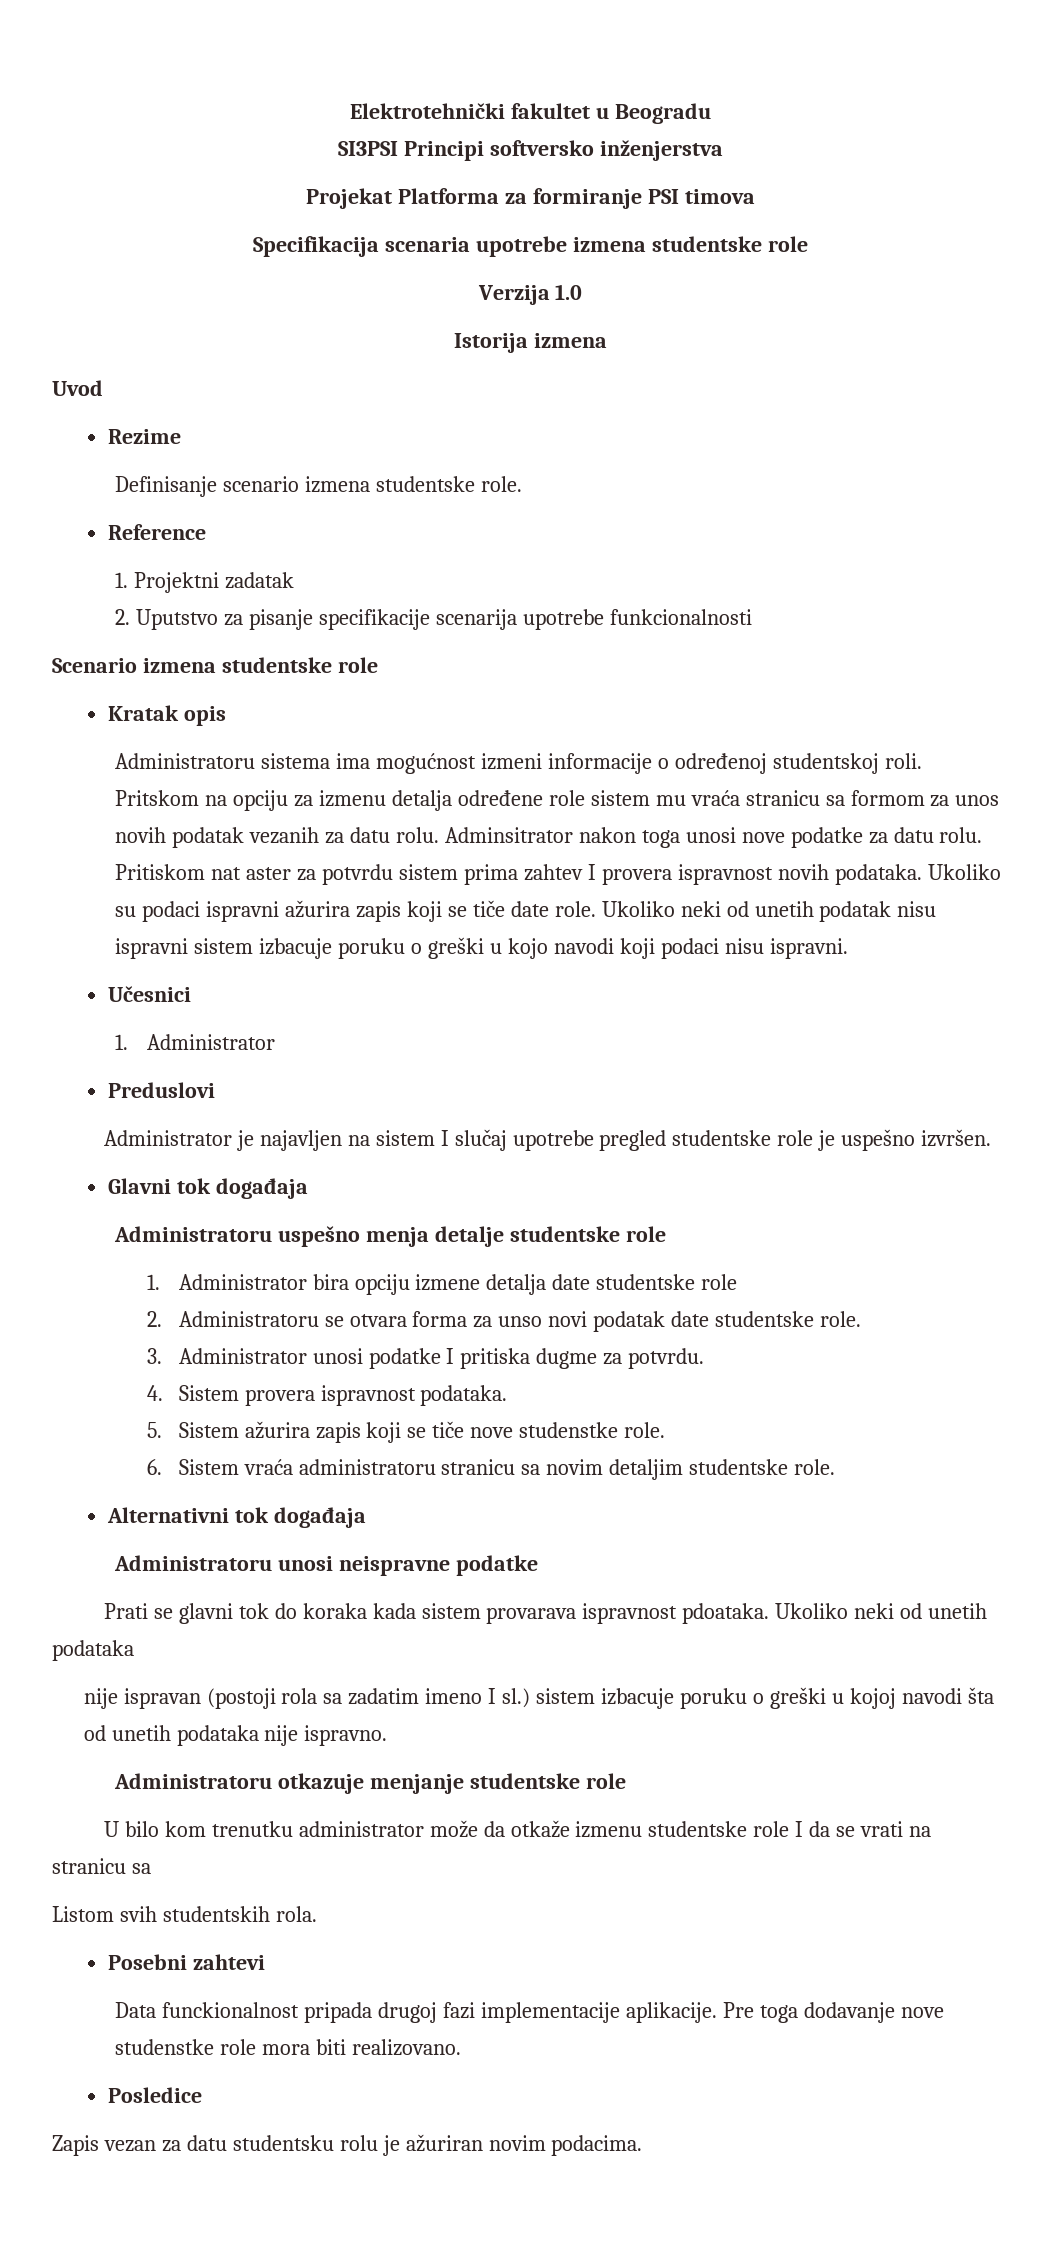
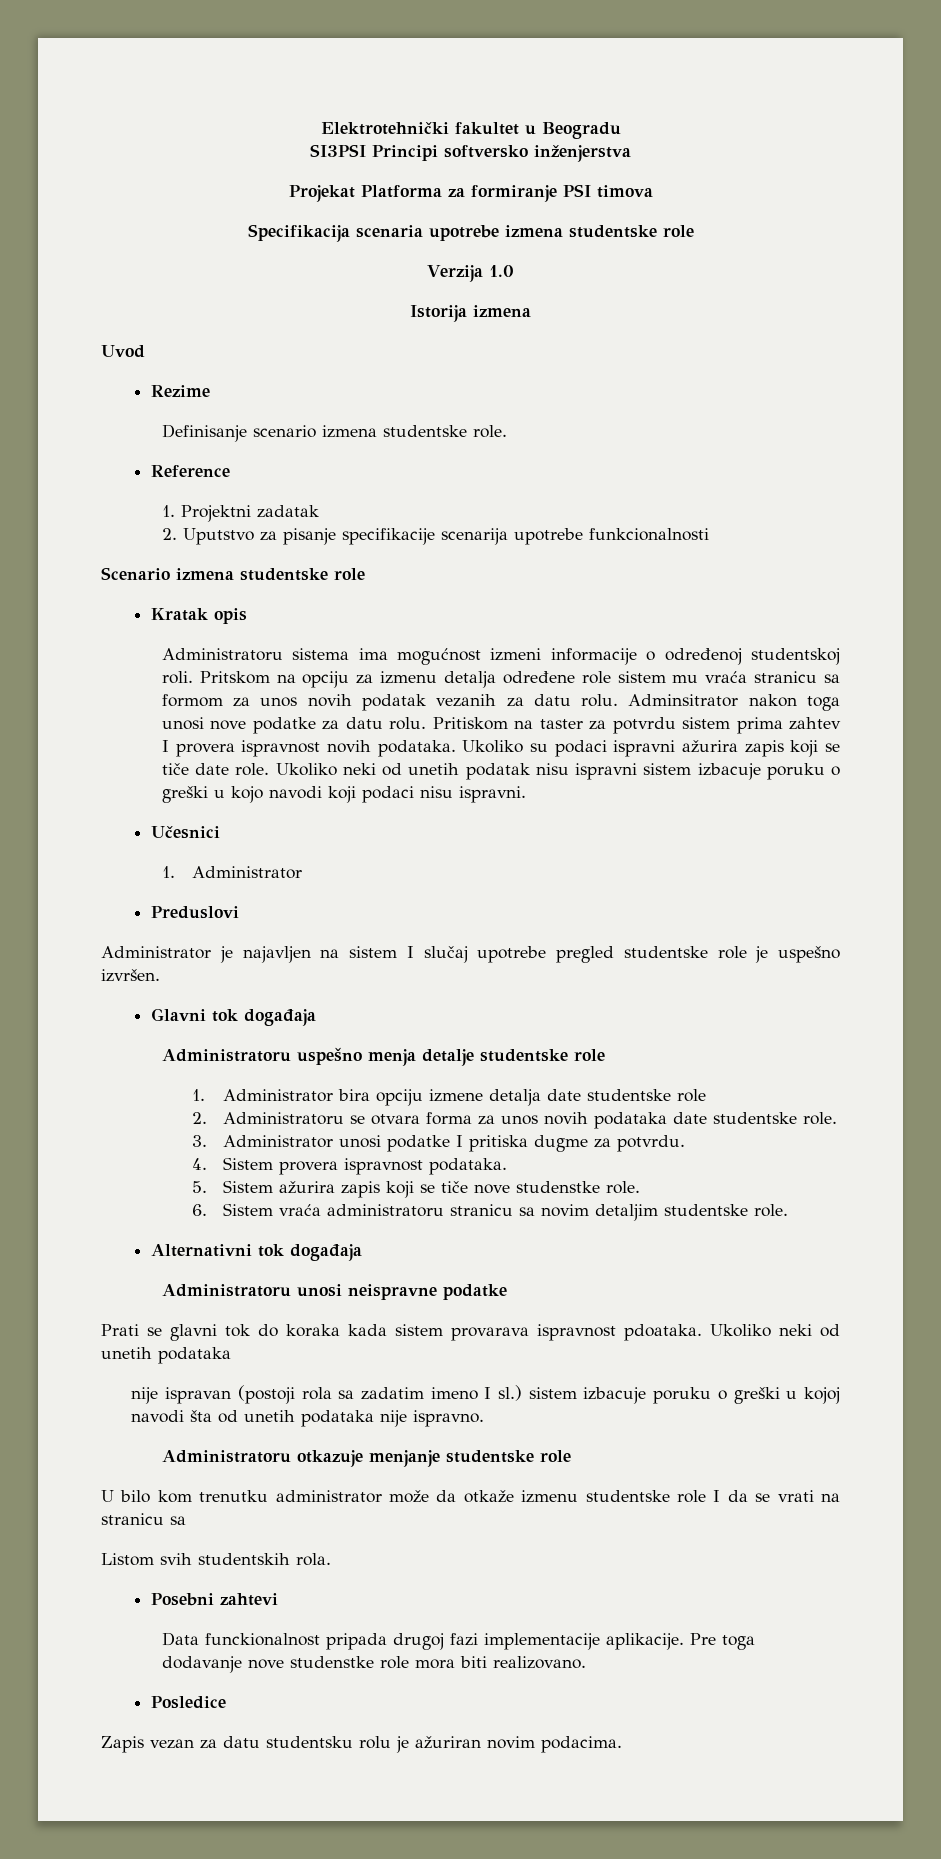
[211,867,292,880] nat aster -> [514,719,583,729] na taster
[498,1311,666,1332] unso novi podatak -> [500,1112,667,1129] unos novih podataka

